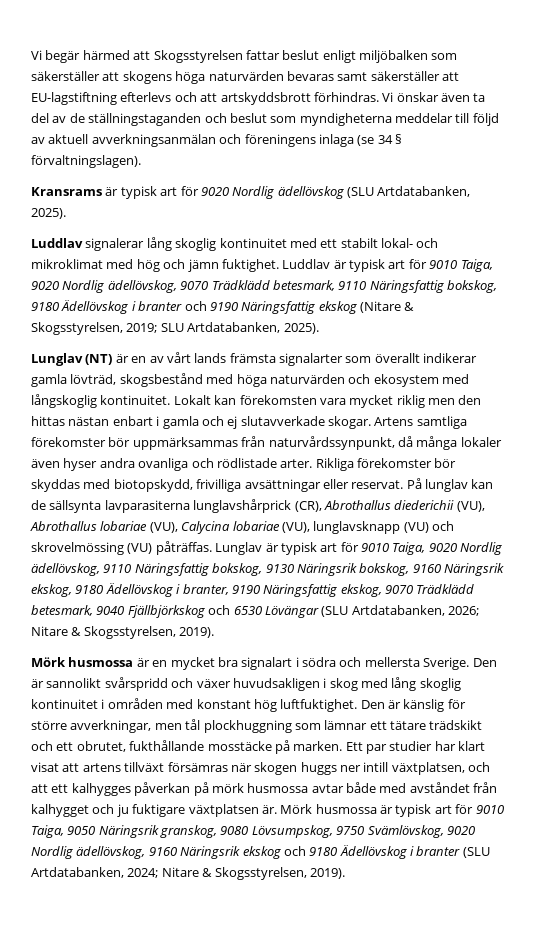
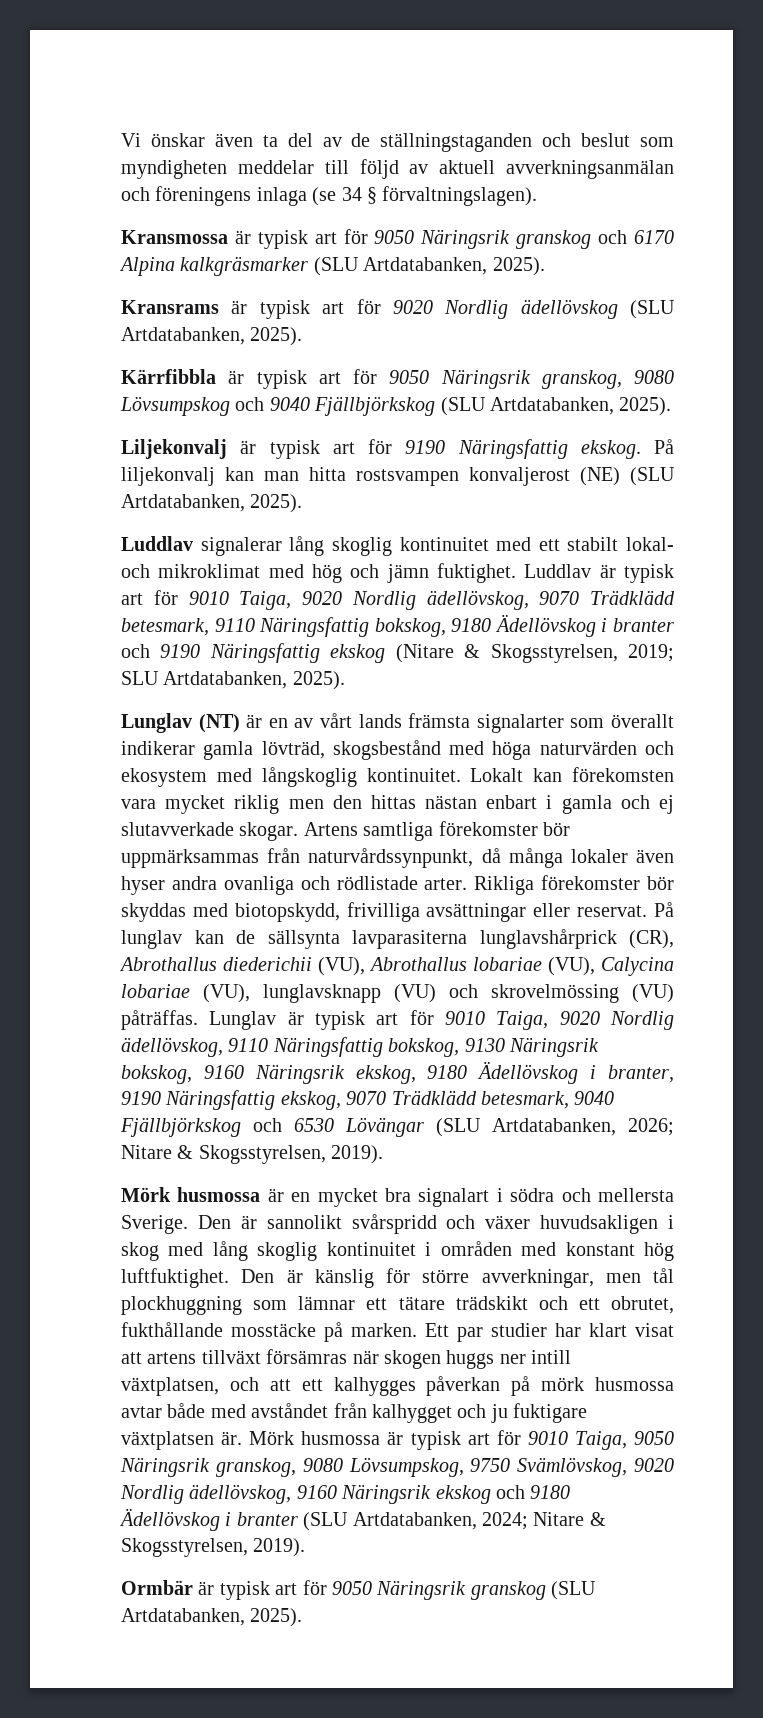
[31,50,458,63] [31,71,459,84] [31,92,394,105] Vi begär härmed att Skogsstyrelsen fattar beslut enligt miljöbalken som säkerställer att skogens höga naturvärden bevaras samt säkerställer att EU-lagstiftning efterlevs och att artskyddsbrott förhindras. Vi -> [121,133,141,147] Vi
[299,113,392,126] myndigheterna -> [121,160,227,179] myndigheten
(141, 161) none -> [121,229,675,249] [119,256,545,276] // Kransmossa är typisk art för 9050 Näringsrik granskog och 6170 Alpina kalkgräsmarker (SLU Artdatabanken, 2025).
(66, 213) none -> [121,369,674,389] [120,396,672,416] [121,439,674,459] [121,467,675,486] [121,494,303,513] // Kärrfibbla är typisk art för 9050 Näringsrik granskog, 9080 Lövsumpskog och 9040 Fjällbjörkskog (SLU Artdatabanken, 2025). // Liljekonvalj är typisk art för 9190 Näringsfattig ekskog. På liljekonvalj kan man hitta rostsvampen konvaljerost (NE) (SLU Artdatabanken, 2025).
(345, 873) none -> [121,1580,597,1600] [121,1608,303,1627] // Ormbär är typisk art för 9050 Näringsrik granskog (SLU Artdatabanken, 2025).

